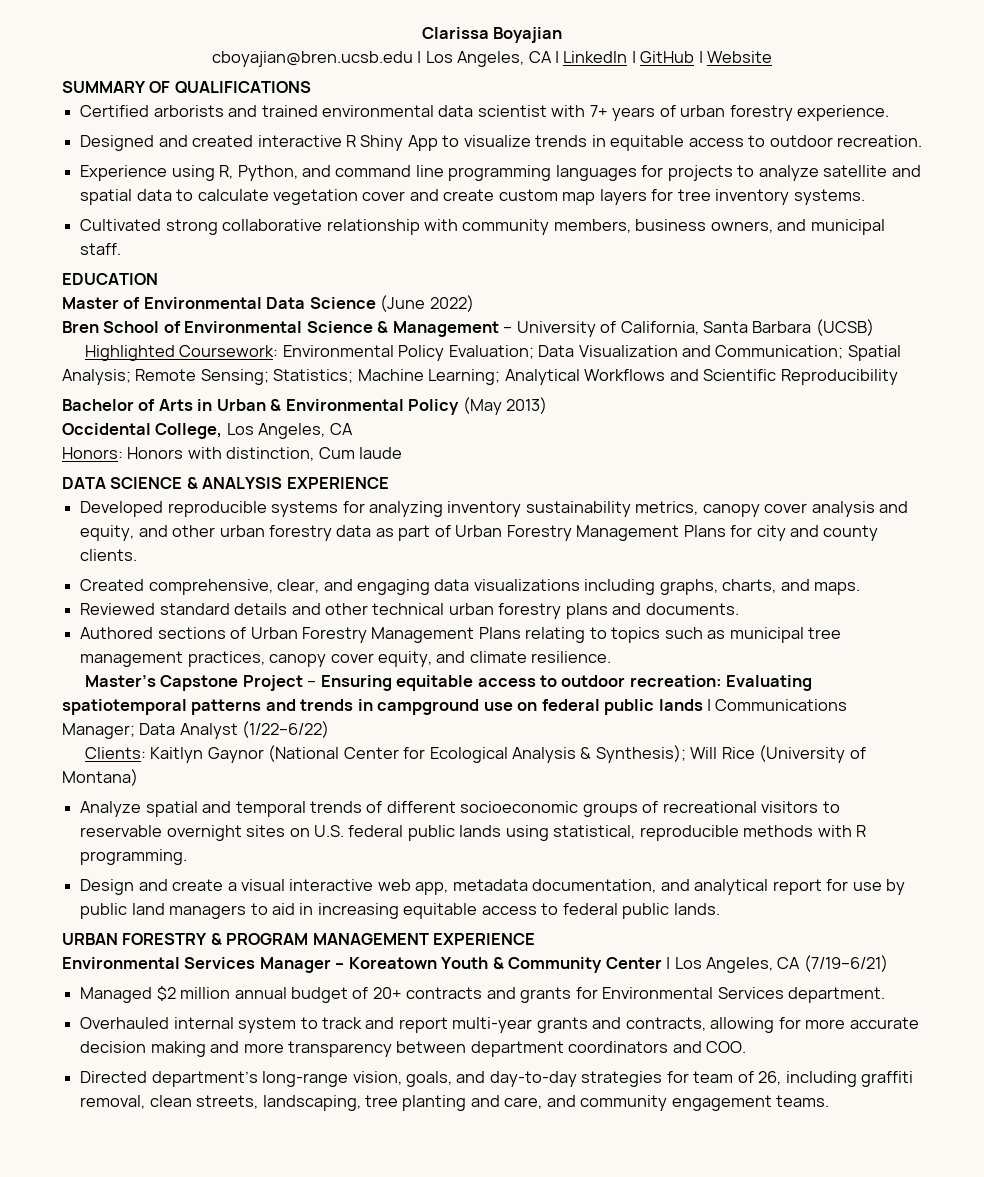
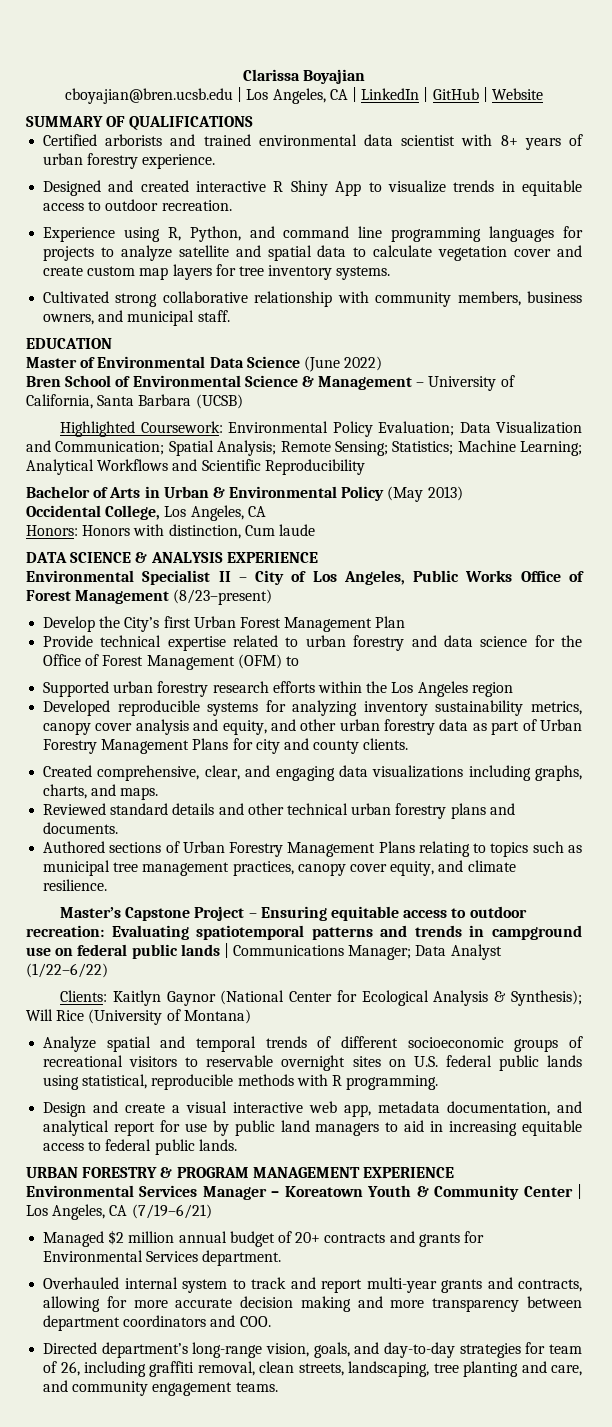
[589,105,608,117] 7+ -> [500,135,518,146] 8+
(389, 483) none -> [26,570,584,585] [26,589,273,605] [43,616,406,632] [43,635,583,651] [43,654,299,670] [43,681,513,697] // Environmental Specialist II – City of Los Angeles, Public Works Office of Forest Management (8/23–present) // Develop the City’s first Urban Forest Management Plan // Provide technical expertise related to urban forestry and data science for the Office of Forest Management (OFM) to // Supported urban forestry research efforts within the Los Angeles region

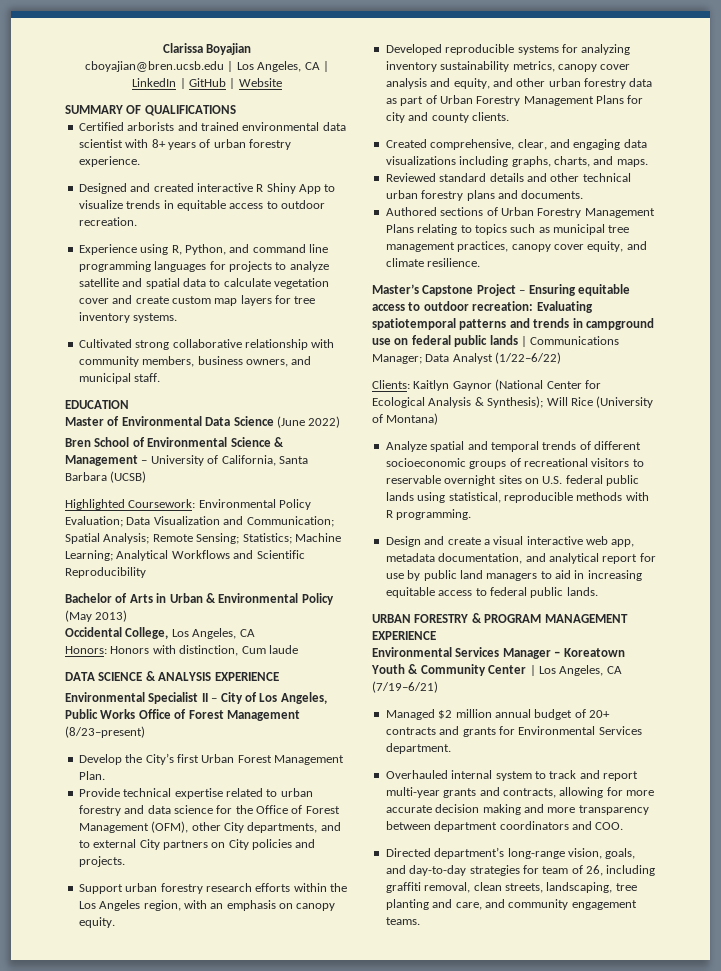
[375,616,406,628] Plan -> [78,771,105,780] Plan.
[237,654,299,669] [43,681,110,697] (OFM) to // Supported -> [151,821,341,833] [78,839,316,850] [78,856,125,867] [78,884,123,894] (OFM), other City departments, and to external City partners on City policies and projects. // Support
[471,682,513,697] region -> [143,900,336,911] [78,917,115,928] region, with an emphasis on canopy equity.

